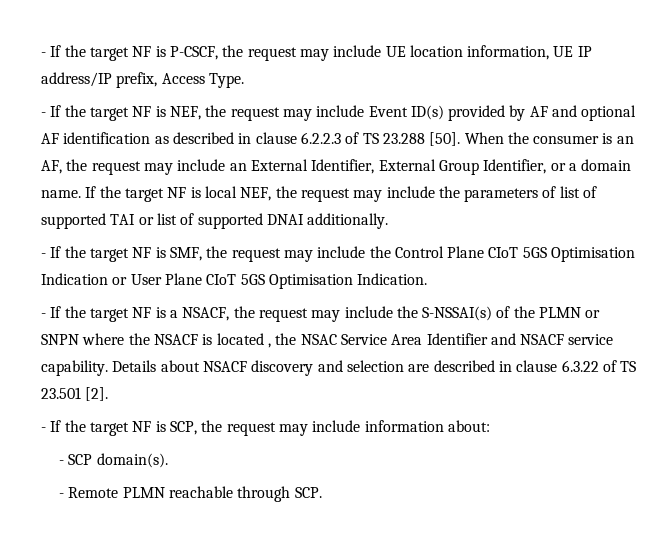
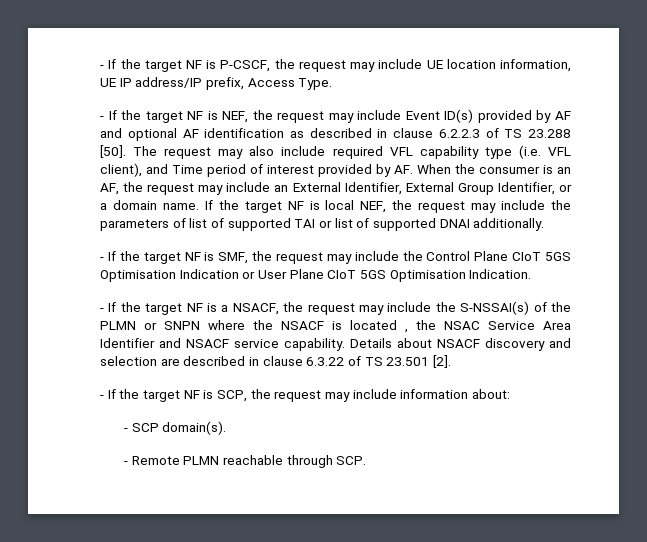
(461, 139) none -> [133,145,571,159] [100,163,414,177] The request may also include required VFL capability type (i.e. VFL client), and Time period of interest provided by AF.

